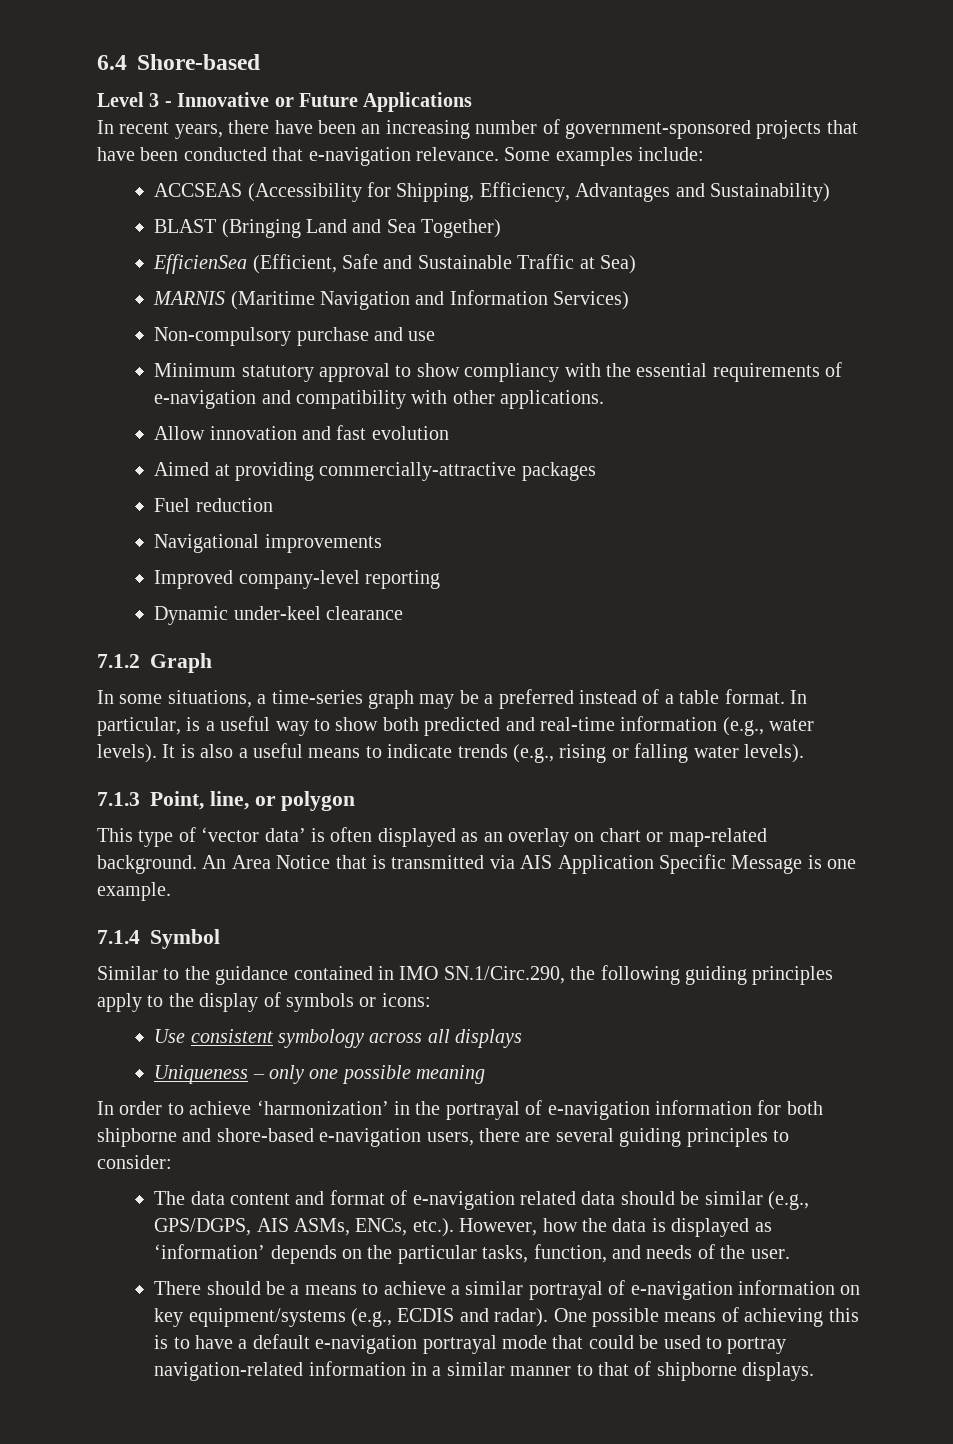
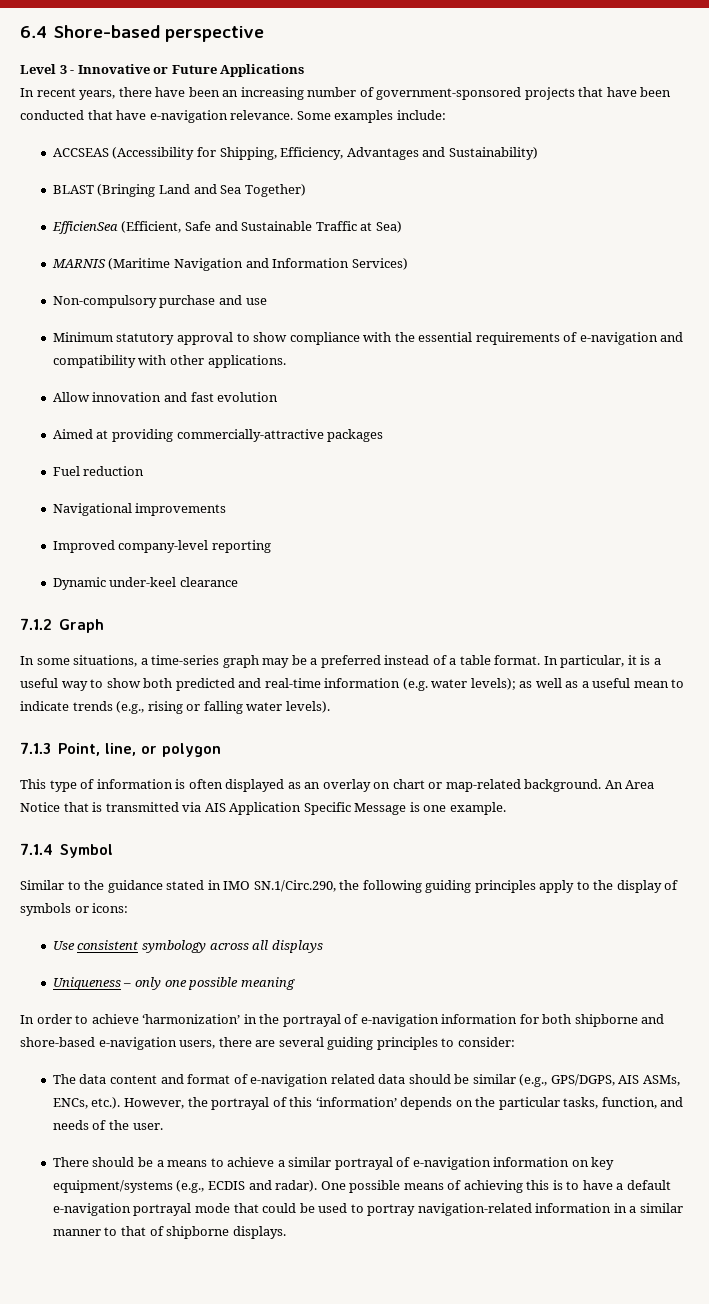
(260, 62) none -> [164,26,264,42] perspective
(304, 154) none -> [116,110,147,120] have
[464,363,560,382] compliancy -> [289,332,360,345] compliance
(181, 726) none -> [627,655,637,665] it
[722,717,815,736] [97,743,361,763] (e.g., water levels). It is also a useful means -> [402,678,669,691] (e.g. water levels); as well as a useful mean
[201,827,306,842] ‘vector data’ -> [96,779,173,789] information
[293,966,373,980] contained -> [166,880,205,890] stated
[542,1218,772,1237] how the data is displayed as -> [187,1097,313,1110] the portrayal of this

